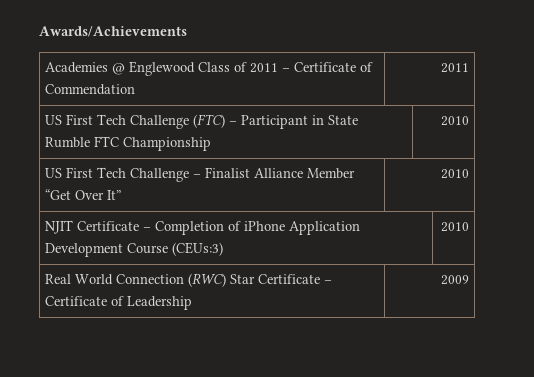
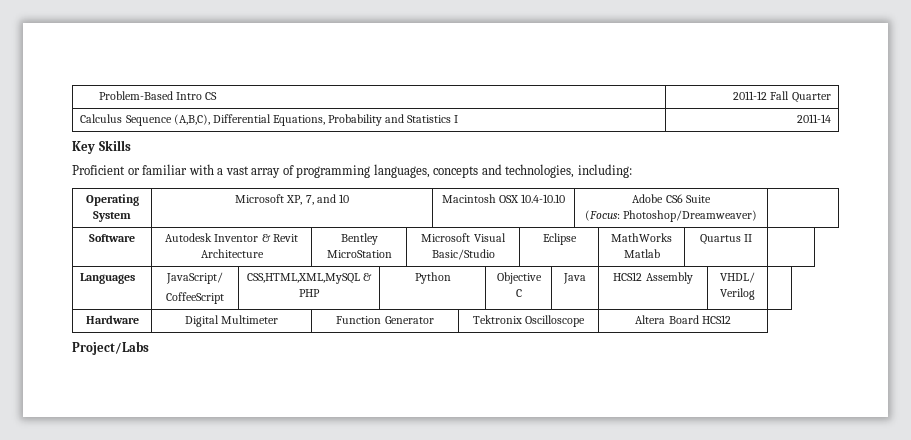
[39,26,187,37] [45,61,374,76] [45,84,136,95] [440,63,469,73] [45,114,359,129] [45,136,212,151] [440,116,469,126] [45,167,356,182] [45,189,122,200] [440,169,469,179] [45,220,361,235] [45,242,224,257] [440,222,469,232] [45,273,333,287] [45,296,193,310] [440,275,469,285] Awards/Achievements // Academies @ Englewood Class of 2011 – Certificate of Commendation | 2011 // US First Tech Challenge (FTC) – Participant in State Rumble FTC Championship | 2010 // US First Tech Challenge – Finalist Alliance Member “Get Over It” | 2010 // NJIT Certificate – Completion of iPhone Application Development Course (CEUs:3) | 2010 // Real World Connection (RWC) Star Certificate – Certificate of Leadership | 2009 -> [98,91,217,100] [733,91,831,103] [80,114,459,126] [796,114,831,123] [72,140,131,154] [72,164,632,178] [85,194,139,206] [93,211,131,222] [235,194,349,205] [441,194,566,203] [632,194,711,203] [584,210,758,222] [89,234,135,242] [165,233,298,242] [200,249,264,258] [340,233,378,245] [326,250,392,258] [421,233,506,242] [431,249,495,260] [542,233,577,245] [611,233,672,242] [623,249,660,258] [699,234,753,245] [80,273,136,284] [166,272,223,284] [166,292,224,304] [246,273,373,284] [299,289,320,297] [414,272,451,284] [496,272,542,284] [515,289,522,297] [563,273,586,284] [613,272,693,284] [720,272,755,283] [720,288,755,300] [85,315,139,324] [184,315,279,327] [336,316,434,324] [472,315,586,327] [635,315,731,324] [72,341,149,355] Problem-Based Intro CS | 2011-12 Fall Quarter // Calculus Sequence (A,B,C), Differential Equations, Probability and Statistics I | 2011-14 // Key Skills // Proficient or familiar with a vast array of programming languages, concepts and technologies, including: // Operating System | Microsoft XP, 7, and 10 | Macintosh OSX 10.4-10.10 | Adobe CS6 Suite // (Focus: Photoshop/Dreamweaver) | // Software | Autodesk Inventor & Revit Architecture | Bentley MicroStation | Microsoft Visual Basic/Studio | Eclipse | MathWorks Matlab | Quartus II | // Languages | JavaScript/ // CoffeeScript | CSS,HTML,XML,MySQL & PHP | Python | Objective C | Java | HCS12 Assembly | VHDL/ Verilog | // Hardware | Digital Multimeter | Function Generator | Tektronix Oscilloscope | Altera Board HCS12 // Project/Labs

